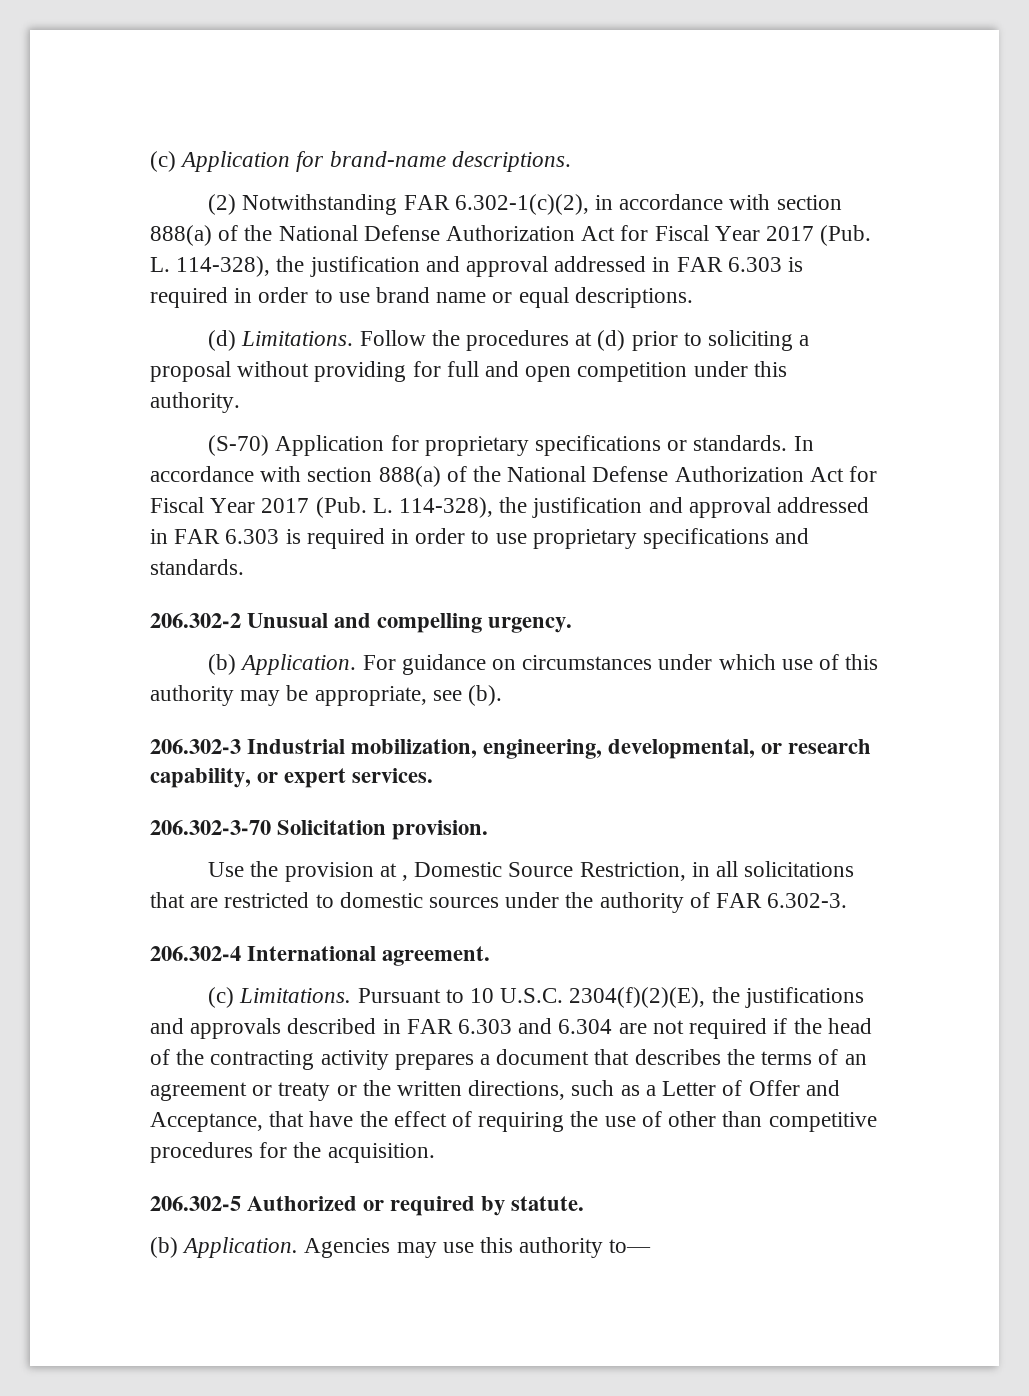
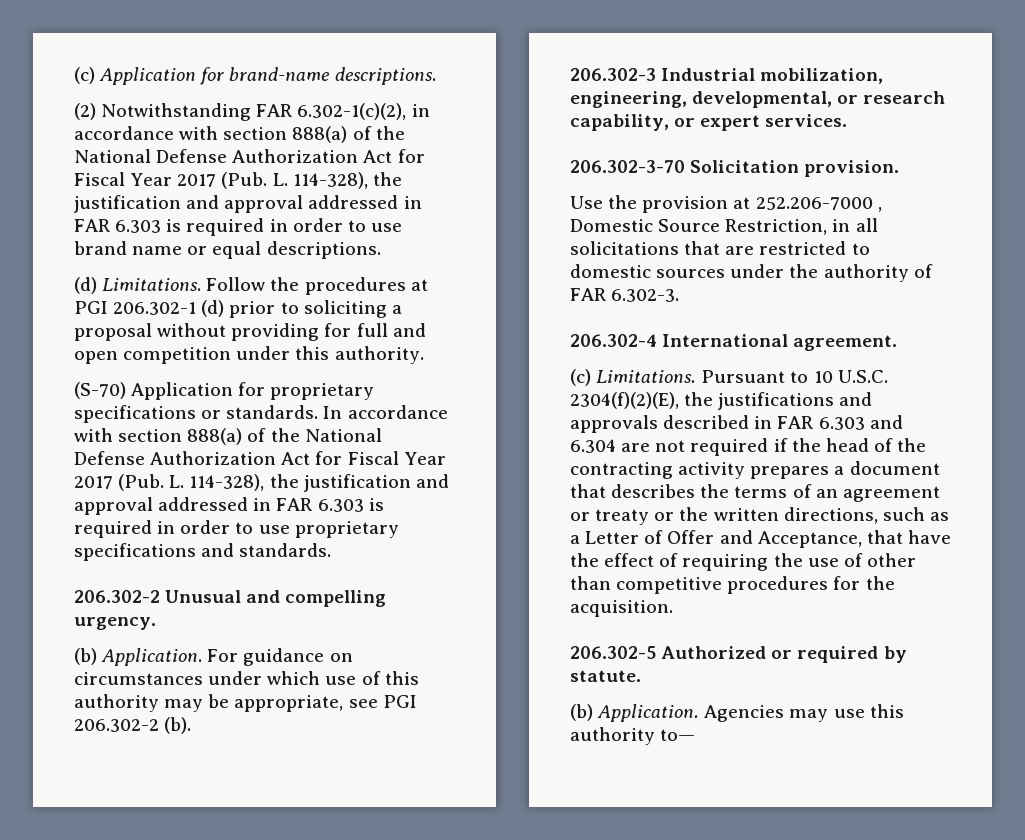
(593, 339) none -> [74,301,197,315] PGI 206.302-1
(462, 695) none -> [382,695,417,708] [74,719,159,732] PGI 206.302-2
(397, 870) none -> [755,197,873,210] 252.206-7000

